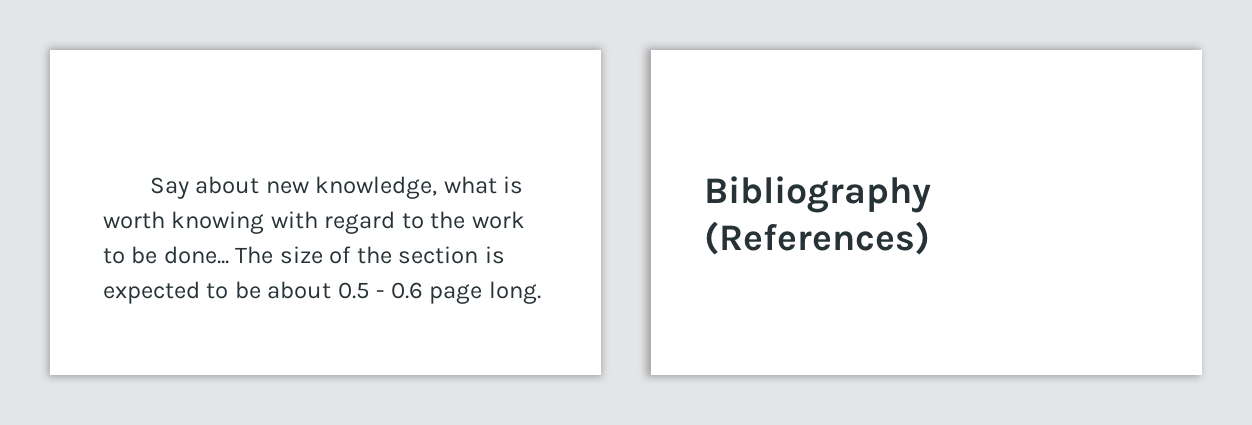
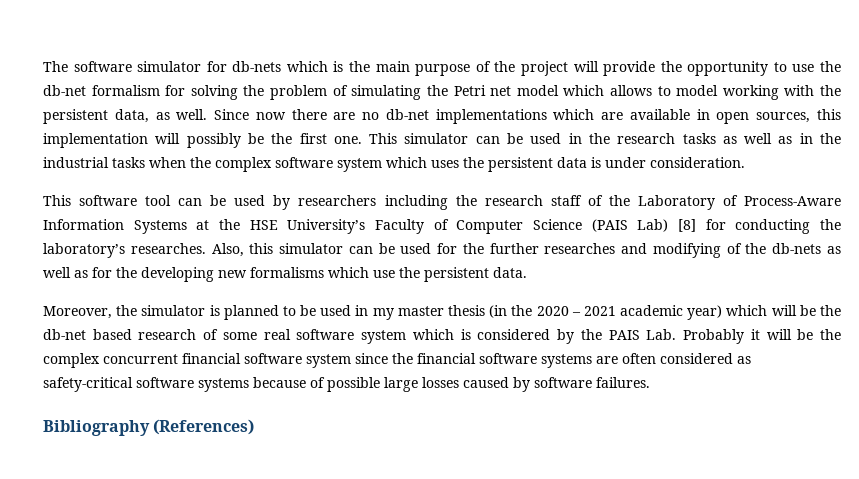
[149,176,524,199] [103,211,525,234] [103,246,505,264] [103,281,541,304] Say about new knowledge, what is worth knowing with regard to the work to be done... The size of the section is expected to be about 0.5 - 0.6 page long. -> [43,61,841,76] [43,85,841,100] [43,109,841,124] [43,133,841,148] [43,157,745,172] [43,195,841,210] [43,219,841,234] [43,243,841,258] [43,267,527,282] [43,305,841,320] [43,329,841,344] [43,353,751,368] [43,377,650,392] The software simulator for db-nets which is the main purpose of the project will provide the opportunity to use the db-net formalism for solving the problem of simulating the Petri net model which allows to model working with the persistent data, as well. Since now there are no db-net implementations which are available in open sources, this implementation will possibly be the first one. This simulator can be used in the research tasks as well as in the industrial tasks when the complex software system which uses the persistent data is under consideration. // This software tool can be used by researchers including the research staff of the Laboratory of Process-Aware Information Systems at the HSE University’s Faculty of Computer Science (PAIS Lab) [8] for conducting the laboratory’s researches. Also, this simulator can be used for the further researches and modifying of the db-nets as well as for the developing new formalisms which use the persistent data. // Moreover, the simulator is planned to be used in my master thesis (in the 2020 – 2021 academic year) which will be the db-net based research of some real software system which is considered by the PAIS Lab. Probably it will be the complex concurrent financial software system since the financial software systems are often considered as safety-critical software systems because of possible large losses caused by software failures.

